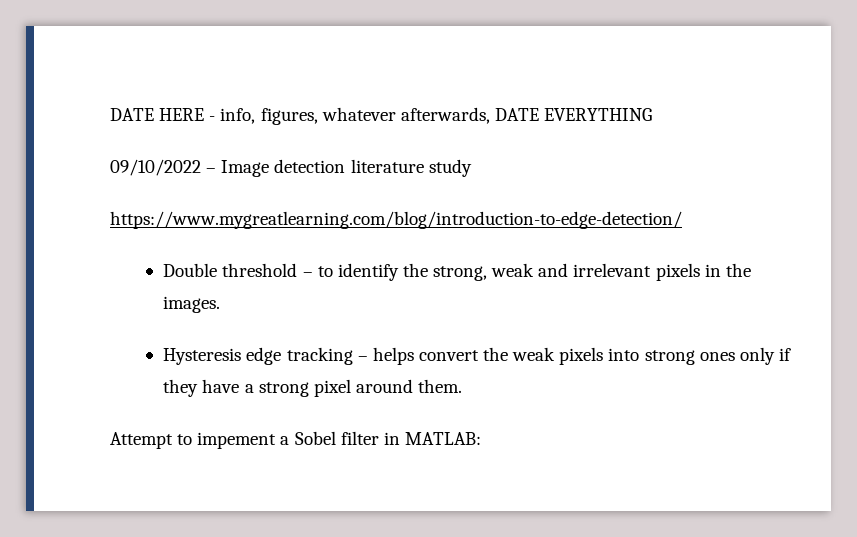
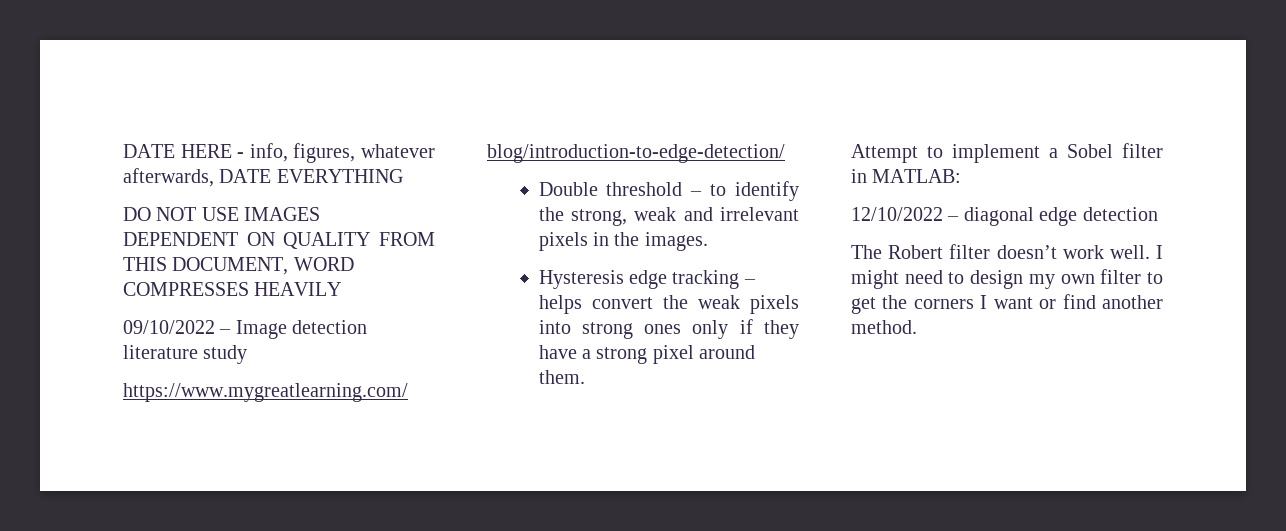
(653, 114) none -> [123,207,321,221] [123,232,436,249] [123,257,354,275] [123,282,342,296] // DO NOT USE IMAGES DEPENDENT ON QUALITY FROM THIS DOCUMENT, WORD COMPRESSES HEAVILY
[197,432,277,449] impement -> [952,144,1040,163] implement
(481, 438) none -> [851,207,1158,226] [851,244,1163,259] [851,269,1163,289] [851,294,1163,314] [851,320,917,334] // 12/10/2022 – diagonal edge detection // The Robert filter doesn’t work well. I might need to design my own filter to get the corners I want or find another method.

